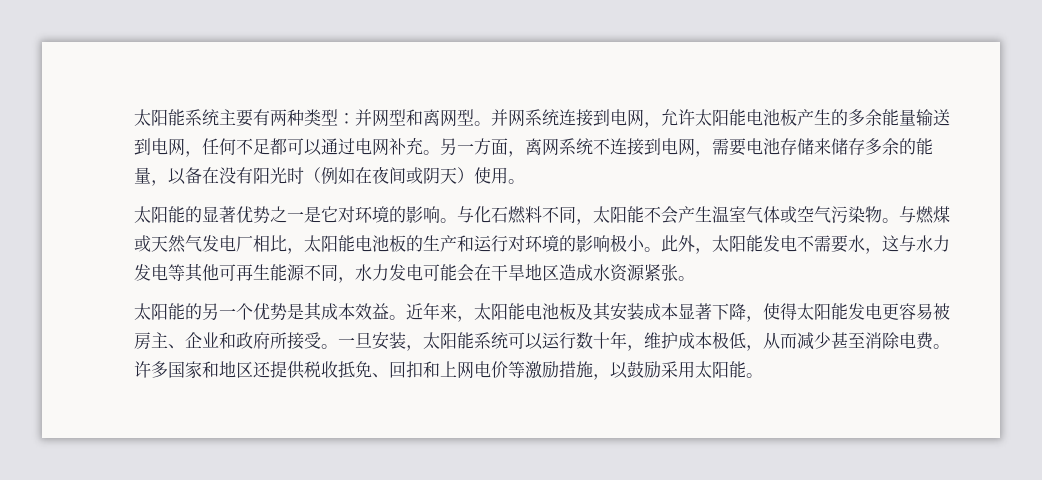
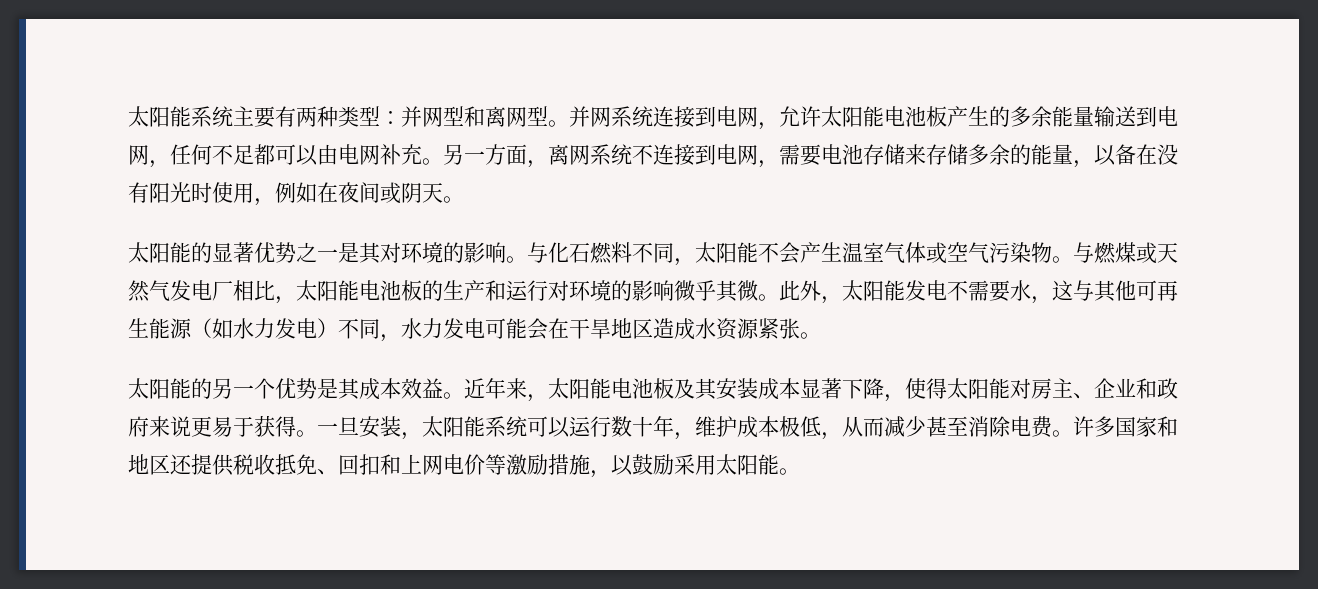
[321,138,355,155] 通过 -> [317,144,338,165] 由
[831,138,865,155] 储存 -> [926,144,968,165] 存储
[304,167,321,183] （ -> [212,182,275,206] 使用，
[457,167,508,184] ）使用 -> (443, 193) none
[321,206,338,223] 它 -> [359,242,381,264] 其
[610,234,645,252] 极小 -> [674,280,758,302] 微乎其微
[916,235,950,252] [134,264,185,281] 水力发电等 -> (1094, 290) none
(305, 272) none -> [191,318,338,339] （如水力发电）
[848,303,950,320] 发电更容易被 -> [1010,378,1031,399] 对
[270,332,321,350] 所接受 -> [149,415,296,437] 来说更易于获得

